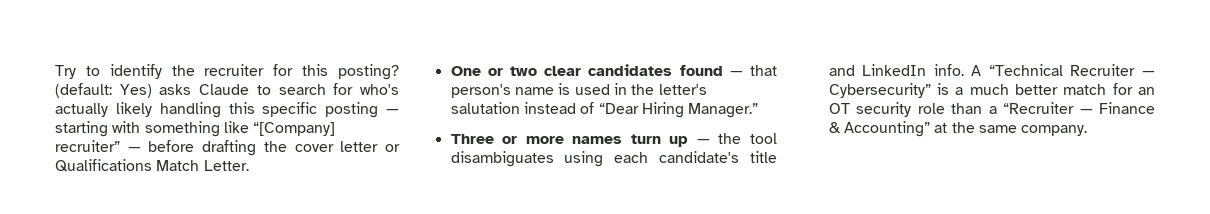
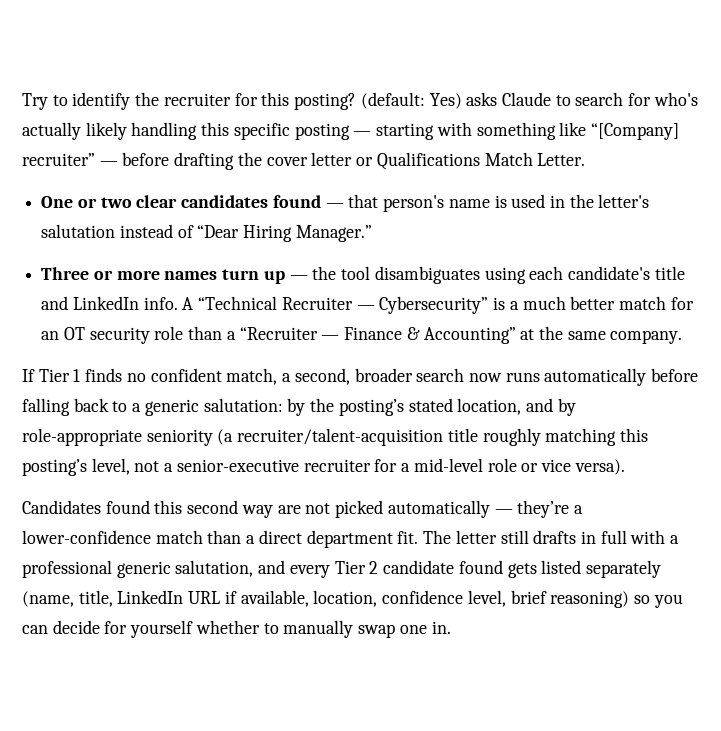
(1088, 130) none -> [22,368,699,386] [22,398,576,416] [22,428,649,446] [22,458,625,476] [22,500,583,518] [22,530,680,548] [22,560,661,578] [22,590,683,608] [22,620,451,638] // If Tier 1 finds no confident match, a second, broader search now runs automatically before falling back to a generic salutation: by the posting’s stated location, and by role-appropriate seniority (a recruiter/talent-acquisition title roughly matching this posting’s level, not a senior-executive recruiter for a mid-level role or vice versa). // Candidates found this second way are not picked automatically — they’re a lower-confidence match than a direct department fit. The letter still drafts in full with a professional generic salutation, and every Tier 2 candidate found gets listed separately (name, title, LinkedIn URL if available, location, confidence level, brief reasoning) so you can decide for yourself whether to manually swap one in.

